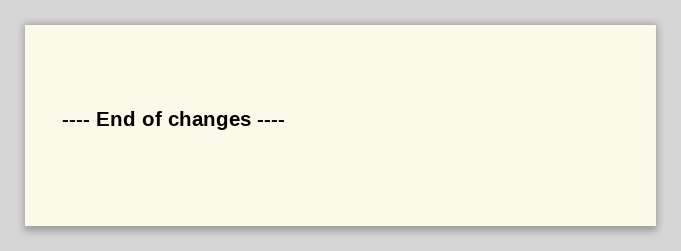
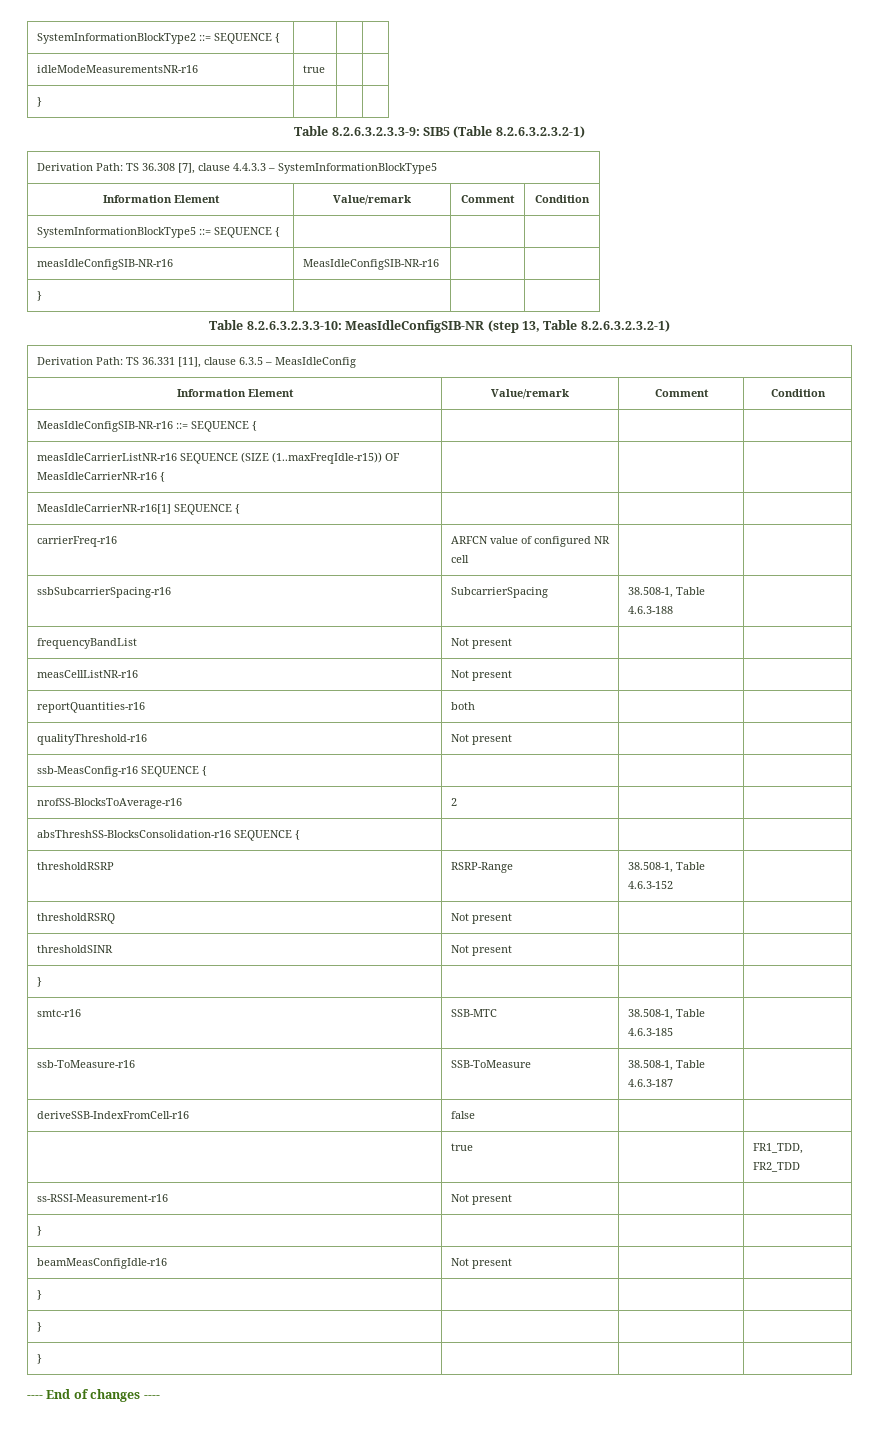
(62, 123) none -> [36,33,280,44] [36,65,198,73] [302,65,325,73] [36,97,42,107] [294,126,585,138] [36,163,437,174] [102,195,220,203] [333,195,411,205] [461,195,515,203] [535,195,590,203] [36,227,280,238] [36,259,173,270] [302,259,439,270] [36,291,42,301] [209,320,670,333] [36,357,356,368] [176,389,294,397] [491,389,569,399] [654,389,709,397] [770,389,826,397] [36,421,257,432] [36,452,400,464] [36,472,165,482] [36,504,240,515] [36,536,117,547] [450,536,610,547] [450,555,469,563] [36,587,171,598] [450,587,548,598] [627,587,705,598] [627,606,673,614] [36,638,137,649] [450,638,512,649] [36,670,138,678] [450,670,512,681] [36,702,145,713] [450,702,475,710] [36,734,147,745] [450,734,512,745] [36,766,207,777] [36,798,182,809] [450,798,457,806] [36,830,300,841] [36,862,114,870] [450,862,513,873] [627,862,705,873] [627,881,673,889] [36,913,115,924] [450,913,512,924] [36,945,113,953] [450,945,512,956] [36,977,42,987] [36,1009,81,1017] [450,1009,497,1017] [627,1009,705,1020] [627,1028,673,1036] [36,1060,135,1068] [450,1060,531,1068] [627,1060,705,1071] [627,1079,673,1087] [36,1111,189,1119] [450,1111,475,1119] [450,1143,473,1151] [752,1143,803,1154] [752,1162,800,1172] [36,1194,168,1202] [450,1194,512,1205] [36,1226,42,1236] [36,1258,167,1269] [450,1258,512,1269] [36,1290,42,1300] [36,1322,42,1332] [36,1354,42,1364] SystemInformationBlockType2 ::= SEQUENCE { | | | // idleModeMeasurementsNR-r16 | true | | // } | | | // Table 8.2.6.3.2.3.3-9: SIB5 (Table 8.2.6.3.2.3.2-1) // Derivation Path: TS 36.308 [7], clause 4.4.3.3 – SystemInformationBlockType5 // Information Element | Value/remark | Comment | Condition // SystemInformationBlockType5 ::= SEQUENCE { | | | // measIdleConfigSIB-NR-r16 | MeasIdleConfigSIB-NR-r16 | | // } | | | // Table 8.2.6.3.2.3.3-10: MeasIdleConfigSIB-NR (step 13, Table 8.2.6.3.2.3.2-1) // Derivation Path: TS 36.331 [11], clause 6.3.5 – MeasIdleConfig // Information Element | Value/remark | Comment | Condition // MeasIdleConfigSIB-NR-r16 ::= SEQUENCE { | | | // measIdleCarrierListNR-r16 SEQUENCE (SIZE (1..maxFreqIdle-r15)) OF MeasIdleCarrierNR-r16 { | | | // MeasIdleCarrierNR-r16[1] SEQUENCE { | | | // carrierFreq-r16 | ARFCN value of configured NR cell | | // ssbSubcarrierSpacing-r16 | SubcarrierSpacing | 38.508-1, Table 4.6.3-188 | // frequencyBandList | Not present | | // measCellListNR-r16 | Not present | | // reportQuantities-r16 | both | | // qualityThreshold-r16 | Not present | | // ssb-MeasConfig-r16 SEQUENCE { | | | // nrofSS-BlocksToAverage-r16 | 2 | | // absThreshSS-BlocksConsolidation-r16 SEQUENCE { | | | // thresholdRSRP | RSRP-Range | 38.508-1, Table 4.6.3-152 | // thresholdRSRQ | Not present | | // thresholdSINR | Not present | | // } | | | // smtc-r16 | SSB-MTC | 38.508-1, Table 4.6.3-185 | // ssb-ToMeasure-r16 | SSB-ToMeasure | 38.508-1, Table 4.6.3-187 | // deriveSSB-IndexFromCell-r16 | false | | // | true | | FR1_TDD, FR2_TDD // ss-RSSI-Measurement-r16 | Not present | | // } | | | // beamMeasConfigIdle-r16 | Not present | | // } | | | // } | | | // } | | | //

